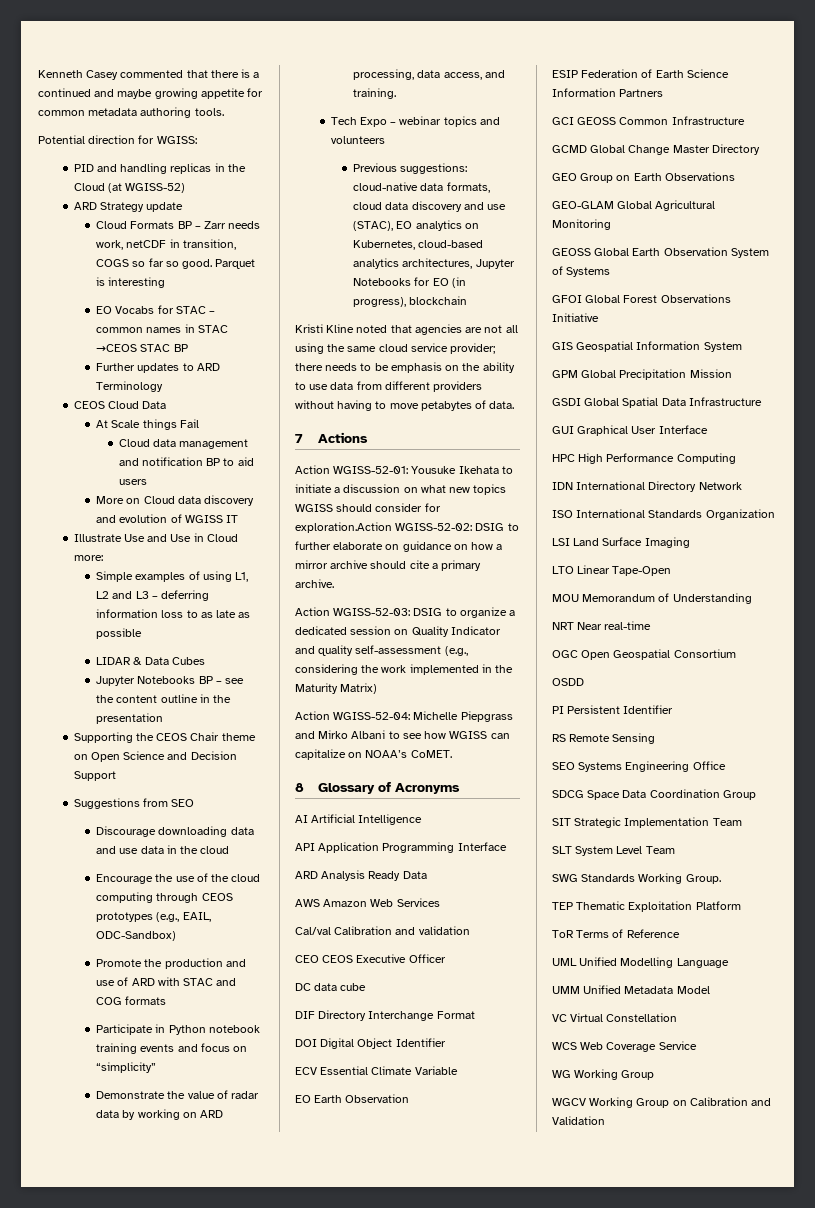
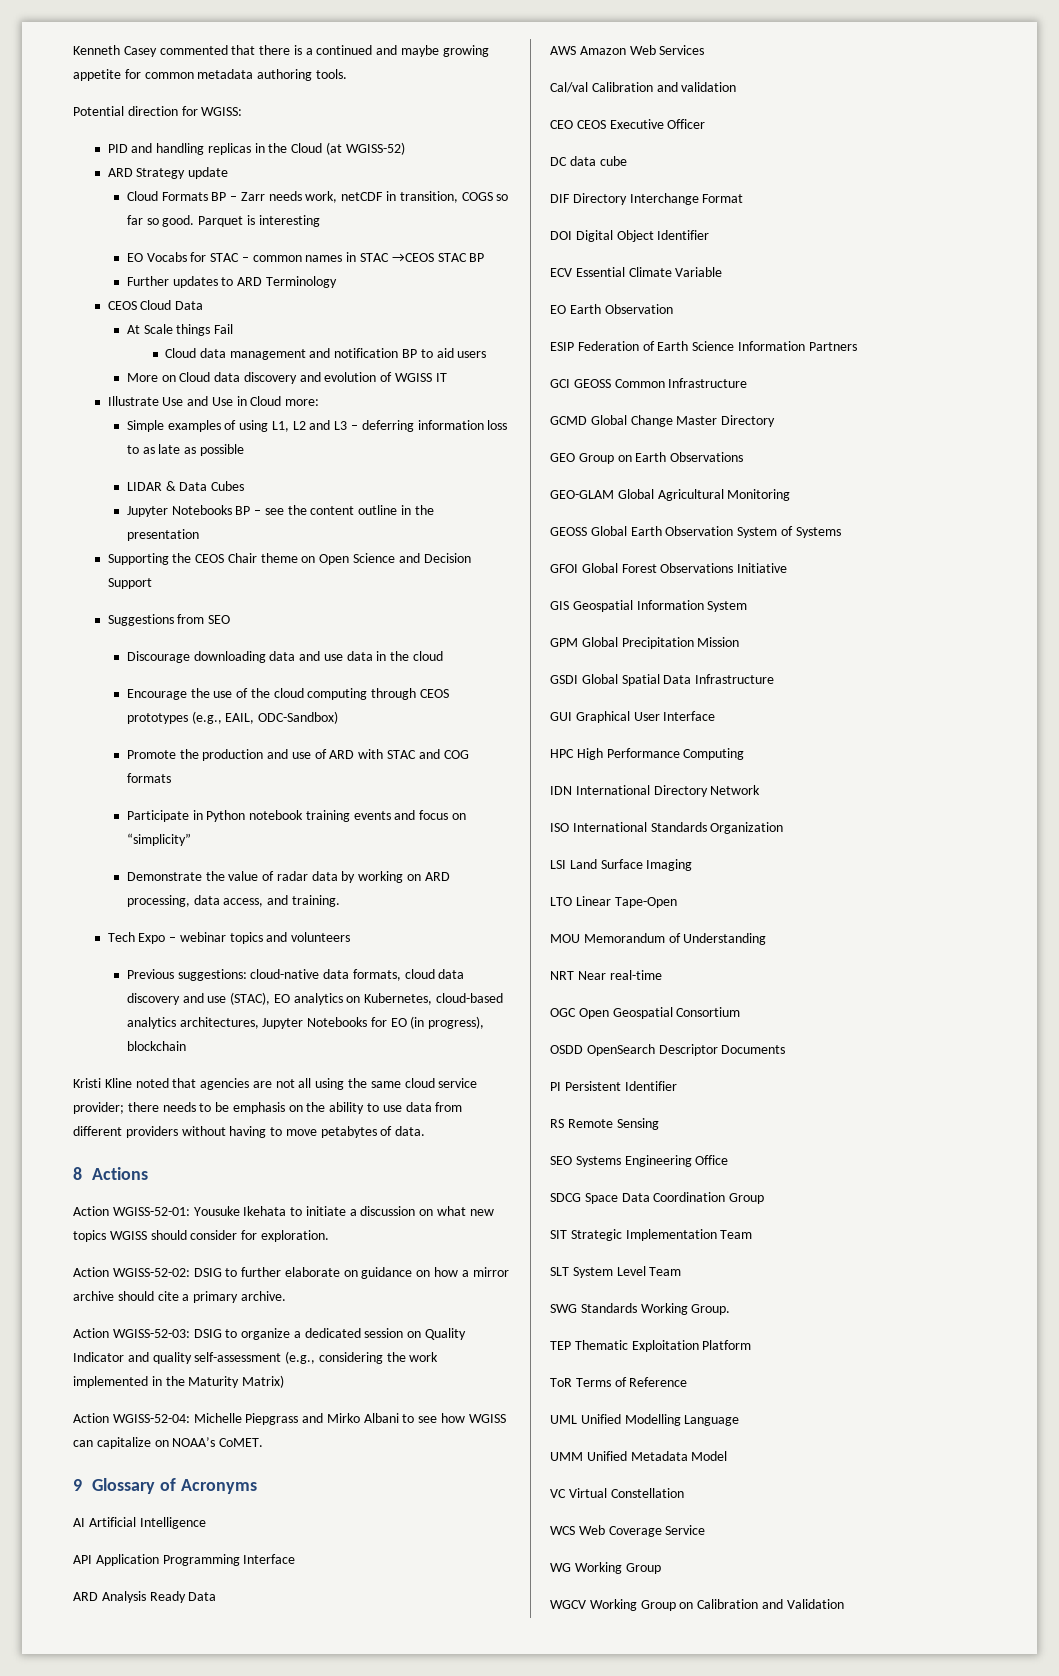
[295,434,303,443] 7 -> [73,1167,82,1180] 8
[295,522,392,533] exploration.Action -> [260,1230,329,1242] [73,1267,109,1277] exploration. // Action
[295,783,304,792] 8 -> [73,1479,82,1491] 9
(584, 682) none -> [586,1044,786,1056] OpenSearch Descriptor Documents

